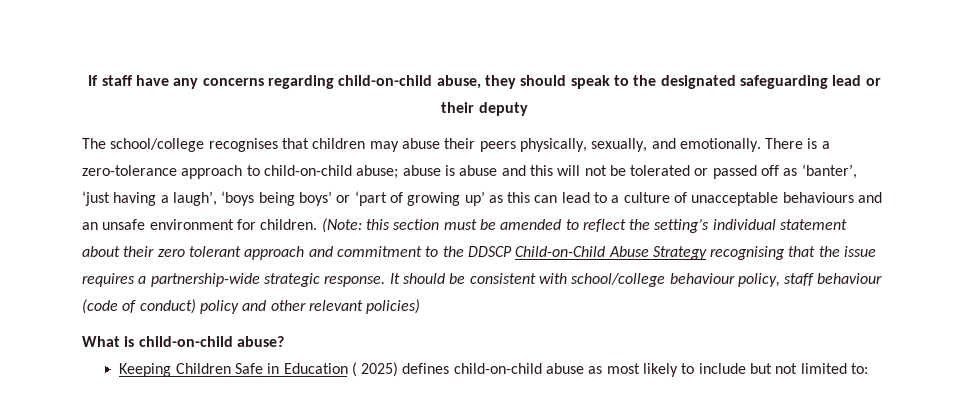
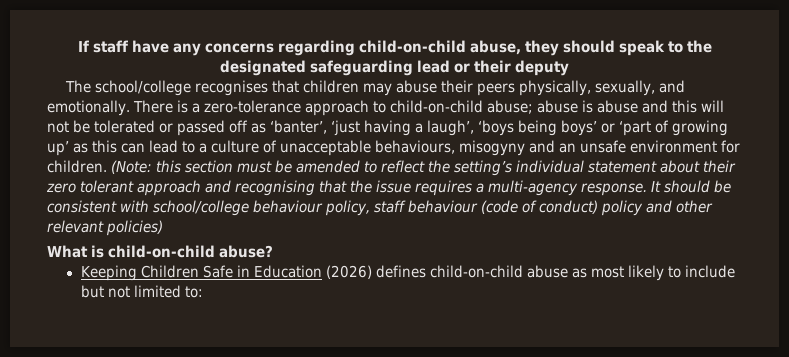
[782,192,854,203] behaviours -> [375,140,525,156] behaviours, misogyny
[336,246,707,260] commitment to the DDSCP Child-on-Child Abuse Strategy -> (231, 186) none
[150,273,320,287] partnership-wide strategic -> [488,180,578,196] multi-agency
[351,362,399,377] ( 2025) -> [325,265,372,279] (2026)

